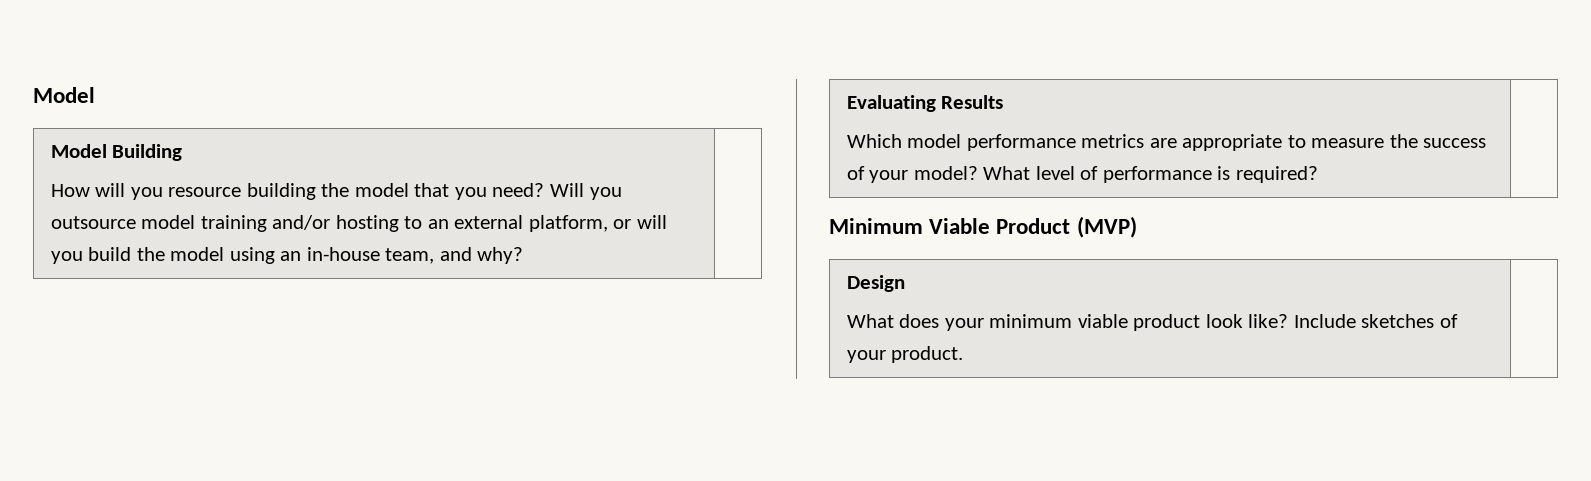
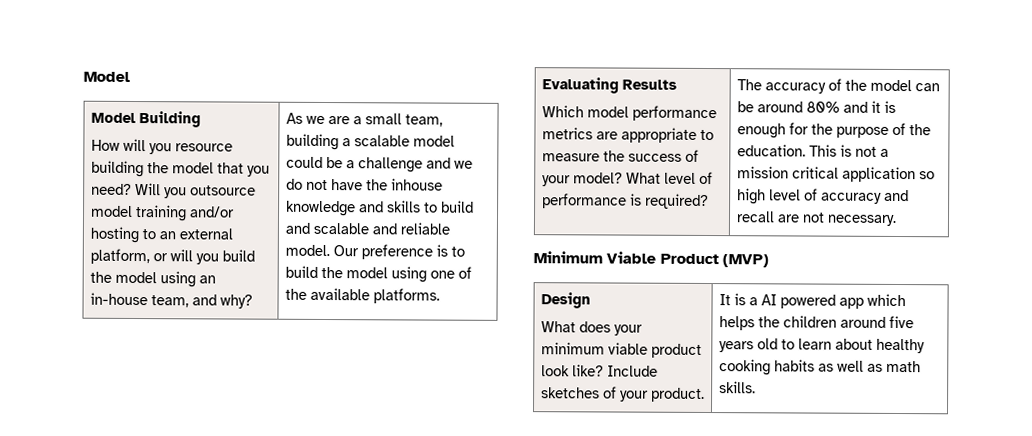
(524, 255) none -> [285,112,443,127] [285,133,455,151] [285,156,473,173] [285,178,443,191] [285,200,474,217] [284,222,450,235] [284,244,465,260] [284,265,472,283] [284,287,440,304] As we are a small team, building a scalable model could be a challenge and we do not have the inhouse knowledge and skills to build and scalable and reliable model. Our preference is to build the model using one of the available platforms.
(1318, 174) none -> [736,78,940,94] [736,100,896,113] [736,122,931,139] [736,144,889,157] [736,166,935,183] [736,188,909,205] [735,211,897,226] The accuracy of the model can be around 80% and it is enough for the purpose of the education. This is not a mission critical application so high level of accuracy and recall are not necessary.
(964, 354) none -> [718,293,906,309] [718,315,914,331] [718,338,925,354] [718,359,921,376] [718,381,756,394] It is a AI powered app which helps the children around five years old to learn about healthy cooking habits as well as math skills.

